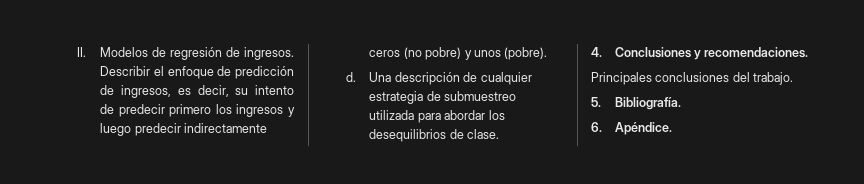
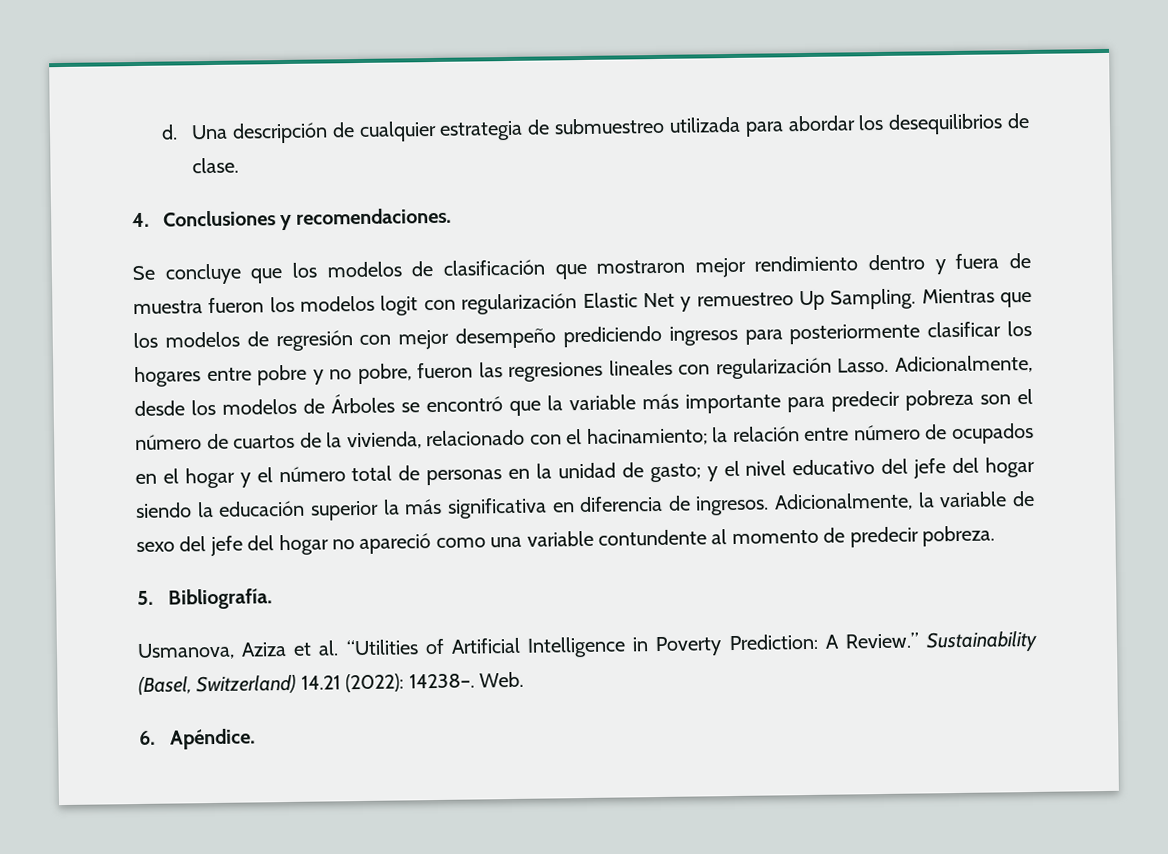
[76,47,294,60] [100,66,294,79] [100,85,294,98] [100,104,295,117] [100,123,268,136] [369,47,548,60] II. Modelos de regresión de ingresos. Describir el enfoque de predicción de ingresos, es decir, su intento de predecir primero los ingresos y luego predecir indirectamente ceros (no pobre) y unos (pobre). // -> (160, 132) none
[591,72,794,85] [591,97,681,110] Principales conclusiones del trabajo. // 5. Bibliografía. -> [132,252,1031,285] [133,288,1032,316] [133,320,1032,352] [134,354,1033,388] [134,388,1033,417] [135,422,1034,451] [135,456,1036,489] [135,490,1035,521] [136,525,995,557] [137,588,273,610] [137,630,1038,661] [138,671,524,696] Se concluye que los modelos de clasificación que mostraron mejor rendimiento dentro y fuera de muestra fueron los modelos logit con regularización Elastic Net y remuestreo Up Sampling. Mientras que los modelos de regresión con mejor desempeño prediciendo ingresos para posteriormente clasificar los hogares entre pobre y no pobre, fueron las regresiones lineales con regularización Lasso. Adicionalmente, desde los modelos de Árboles se encontró que la variable más importante para predecir pobreza son el número de cuartos de la vivienda, relacionado con el hacinamiento; la relación entre número de ocupados en el hogar y el número total de personas en la unidad de gasto; y el nivel educativo del jefe del hogar siendo la educación superior la más significativa en diferencia de ingresos. Adicionalmente, la variable de sexo del jefe del hogar no apareció como una variable contundente al momento de predecir pobreza. // 5. Bibliografía. // Usmanova, Aziza et al. “Utilities of Artificial Intelligence in Poverty Prediction: A Review.” Sustainability (Basel, Switzerland) 14.21 (2022): 14238–. Web.

